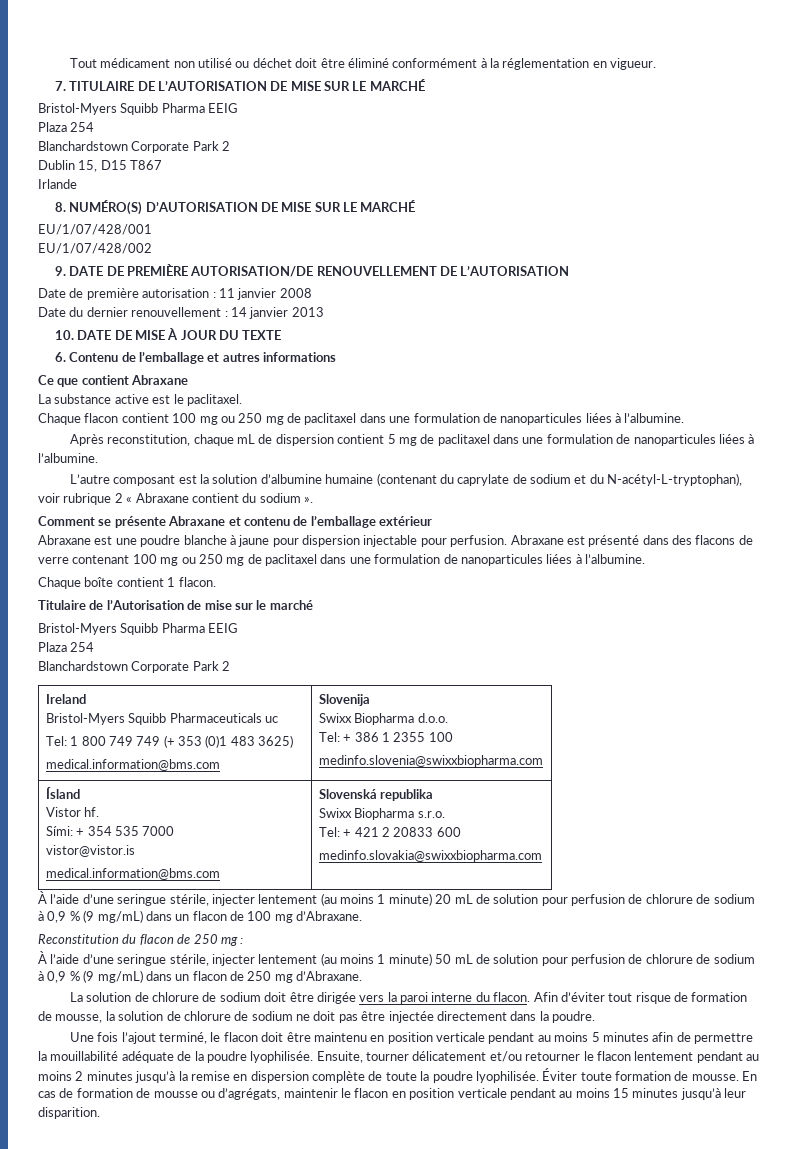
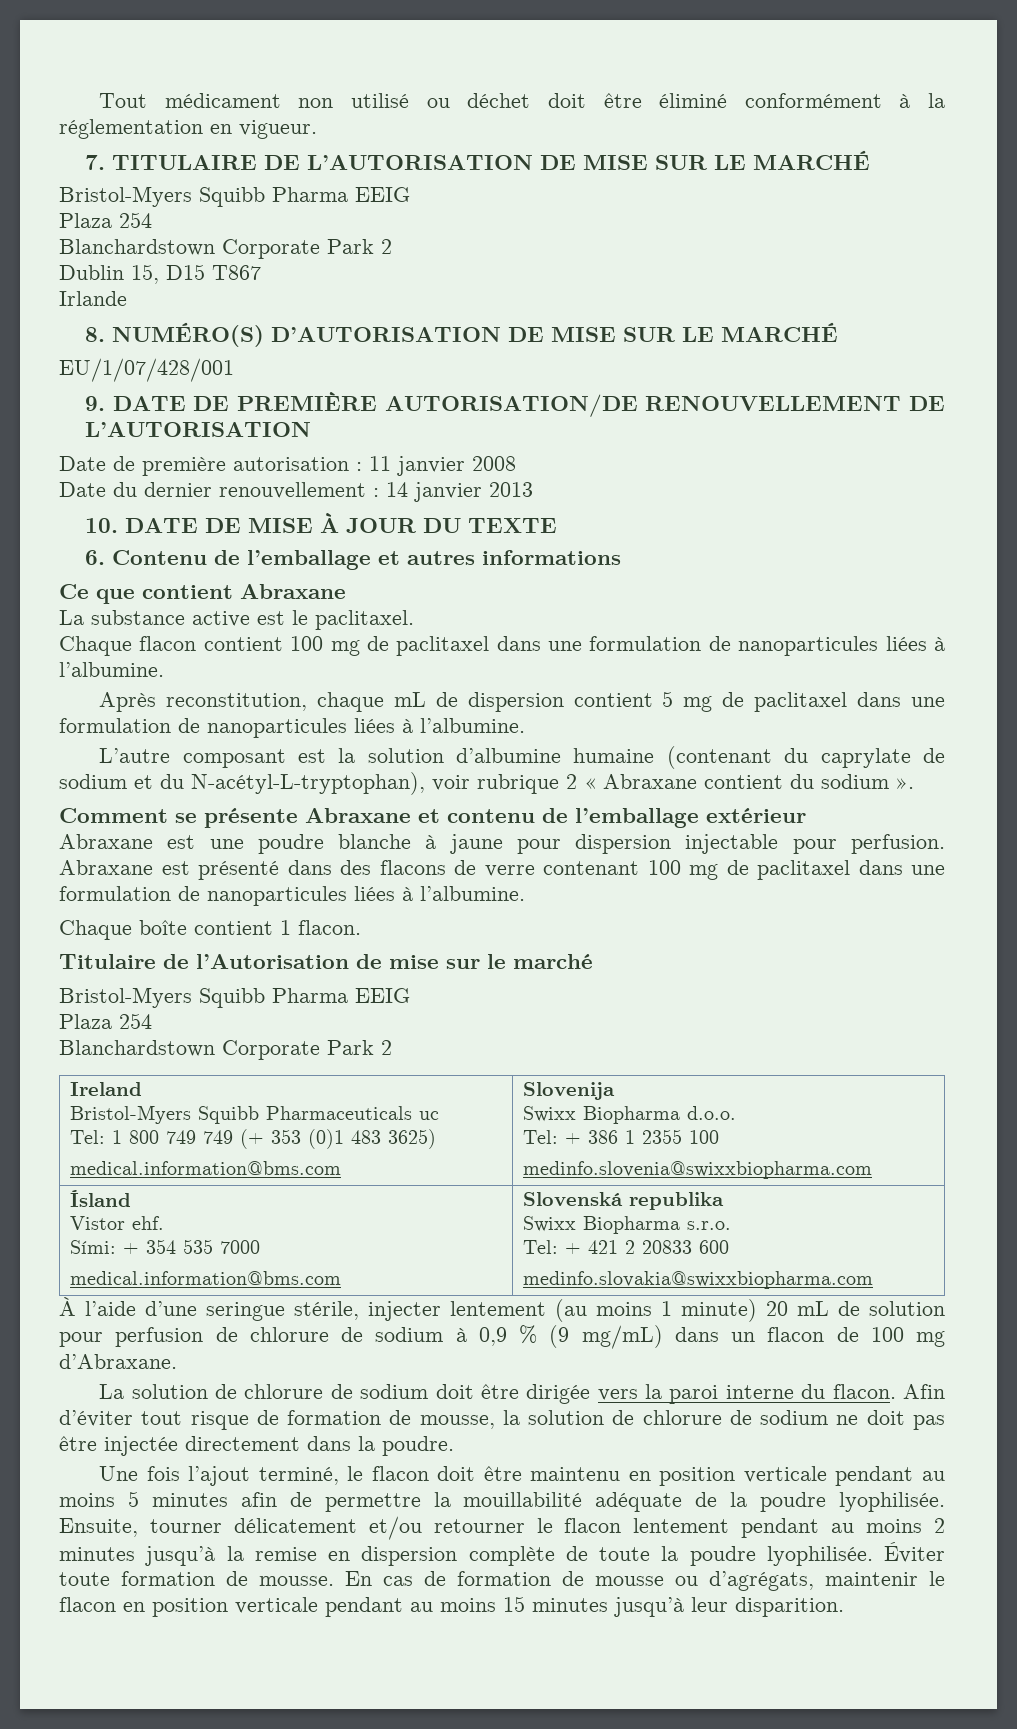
[38,243,152,254] // EU/1/07/428/002 -> (234, 370) none
[220,413,284,425] ou 250 mg -> (360, 648) none
[181,554,245,566] ou 250 mg -> (718, 872) none
[84,807,100,817] hf. -> [131,1216,164,1230] ehf.
[45,845,135,857] // vistor@vistor.is -> (260, 1247) none
[38,934,244,946] [38,951,755,966] [38,970,363,983] // Reconstitution du flacon de 250 mg : // À l’aide d’une seringue stérile, injecter lentement (au moins 1 minute) 50 mL de solution pour perfusion de chlorure de sodium à 0,9 % (9 mg/mL) dans un flacon de 250 mg d’Abraxane. -> (177, 1361) none

